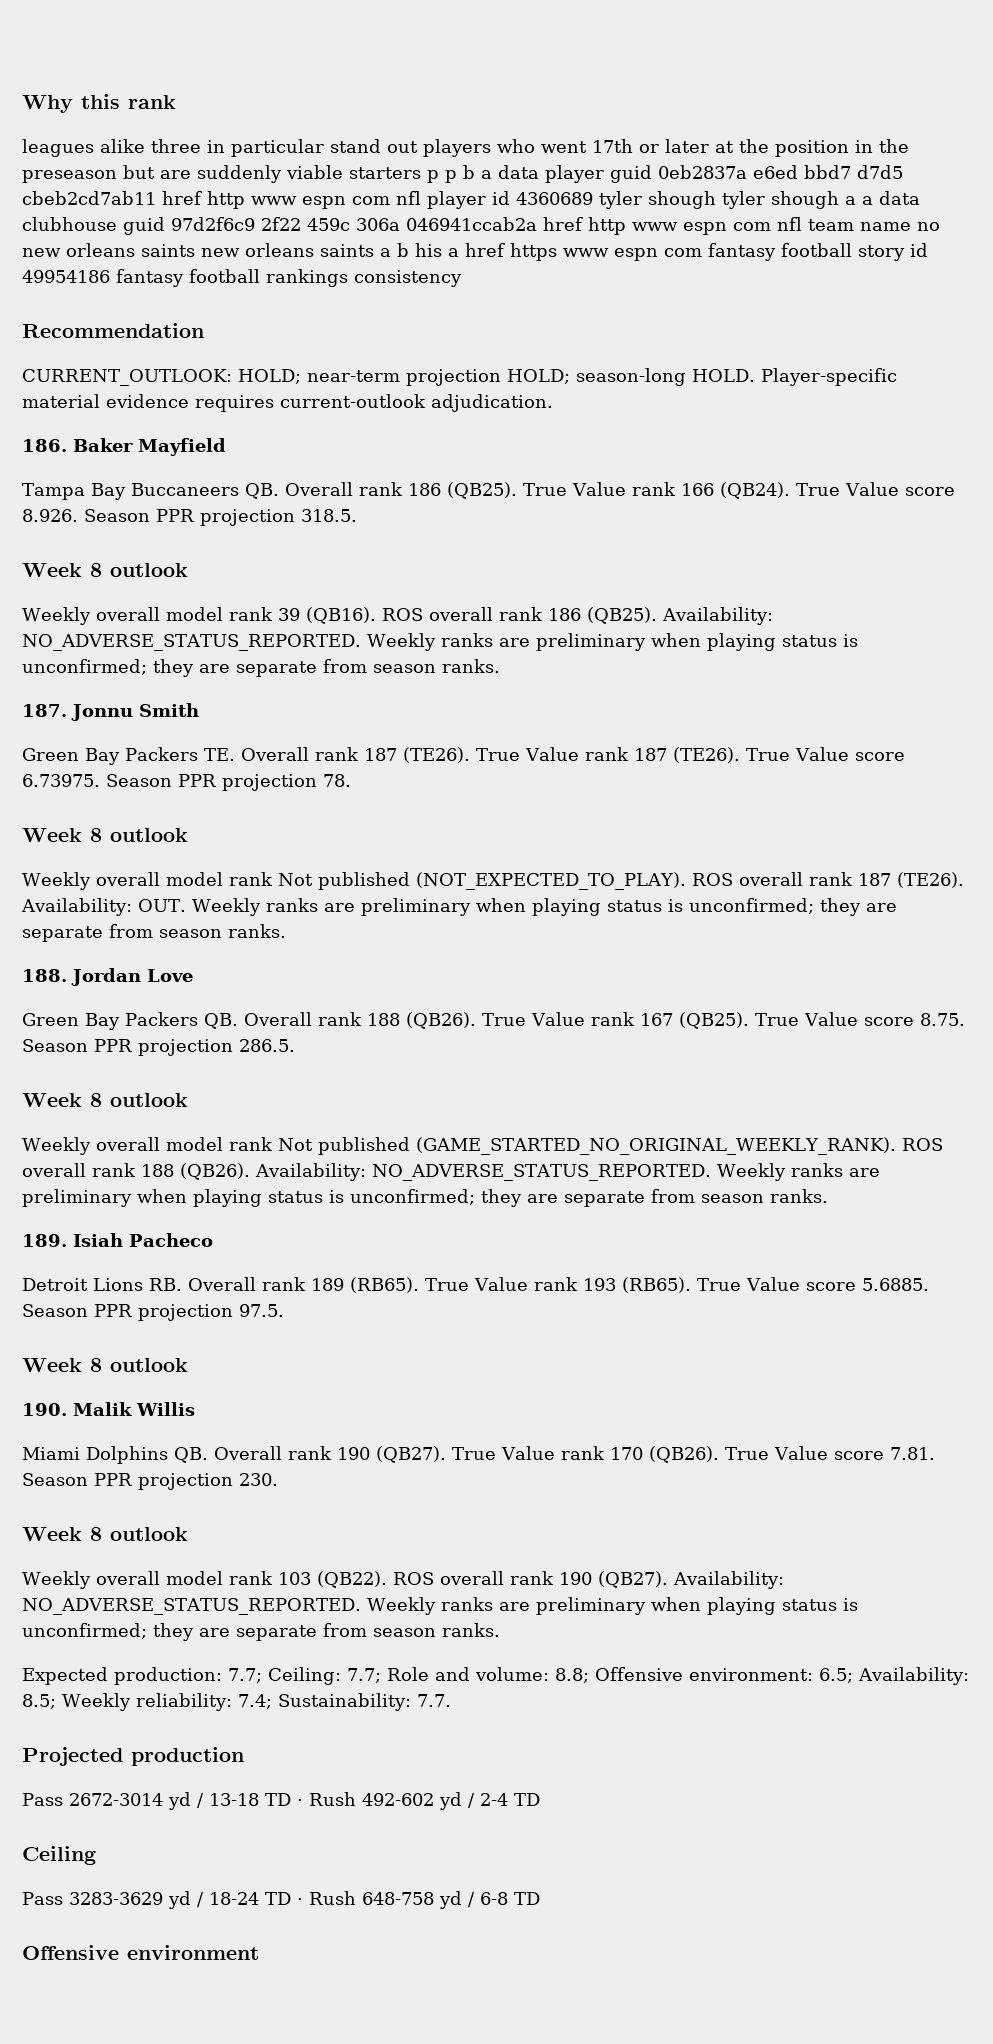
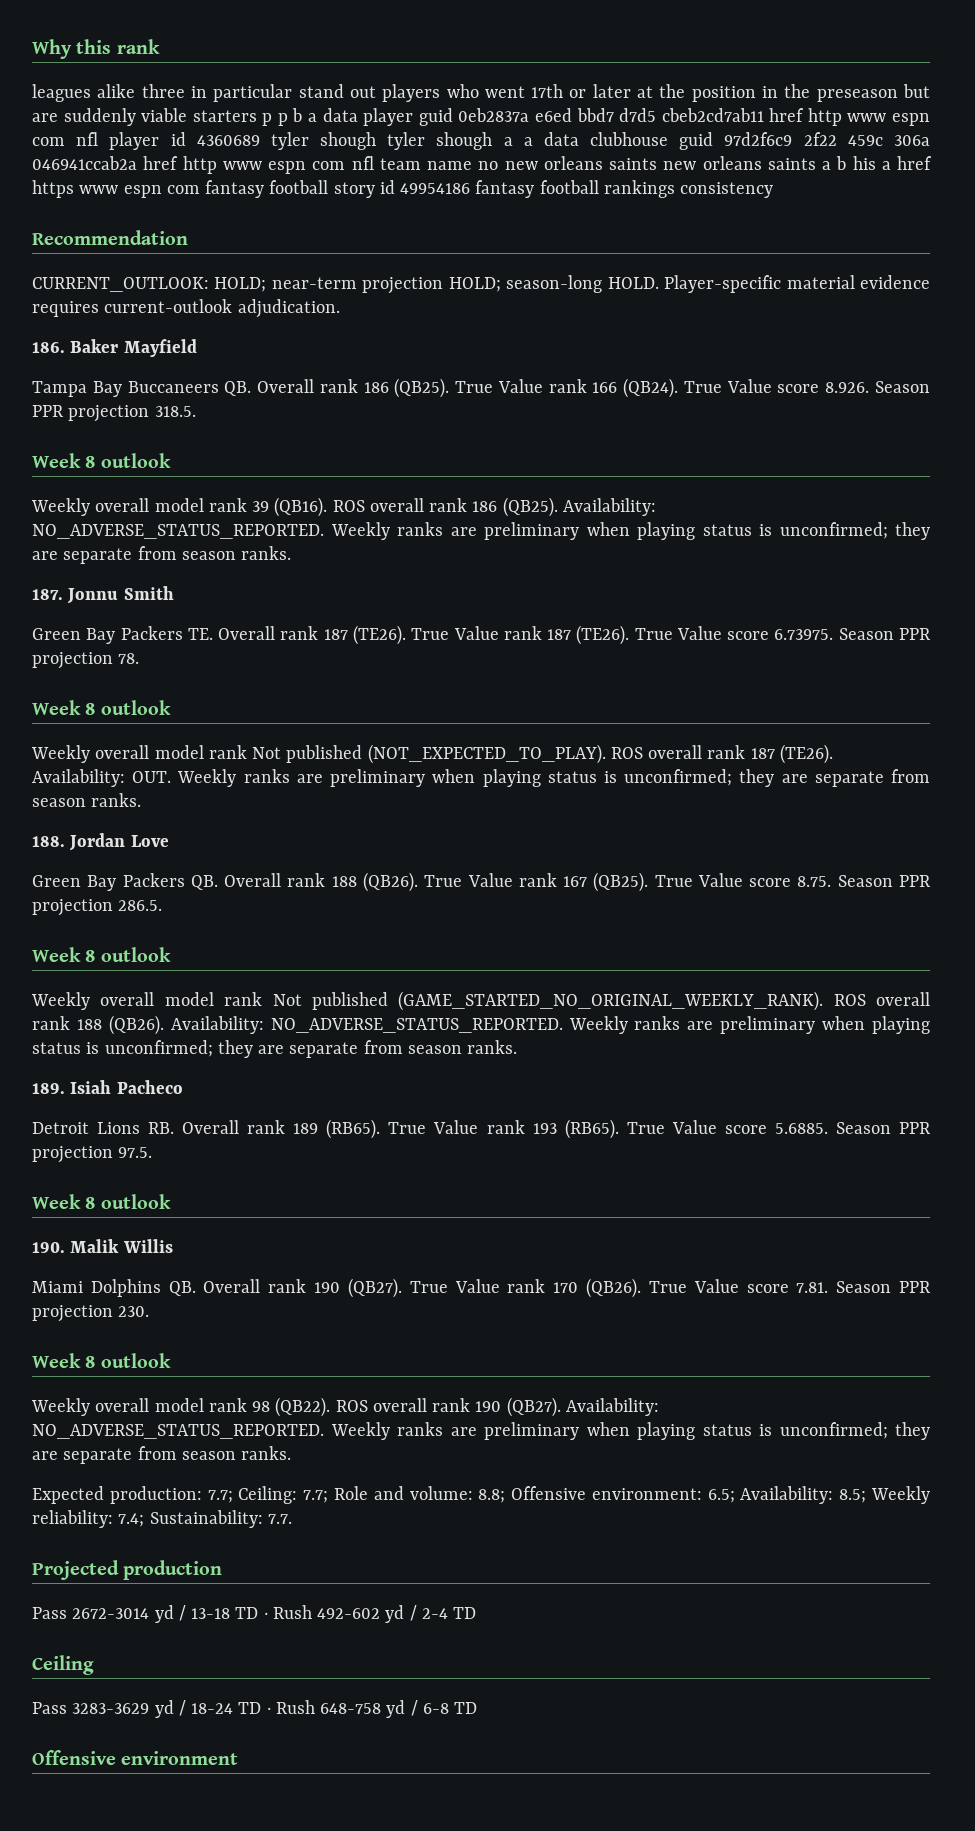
[277,1572,311,1585] 103 -> [252,1401,271,1412] 98

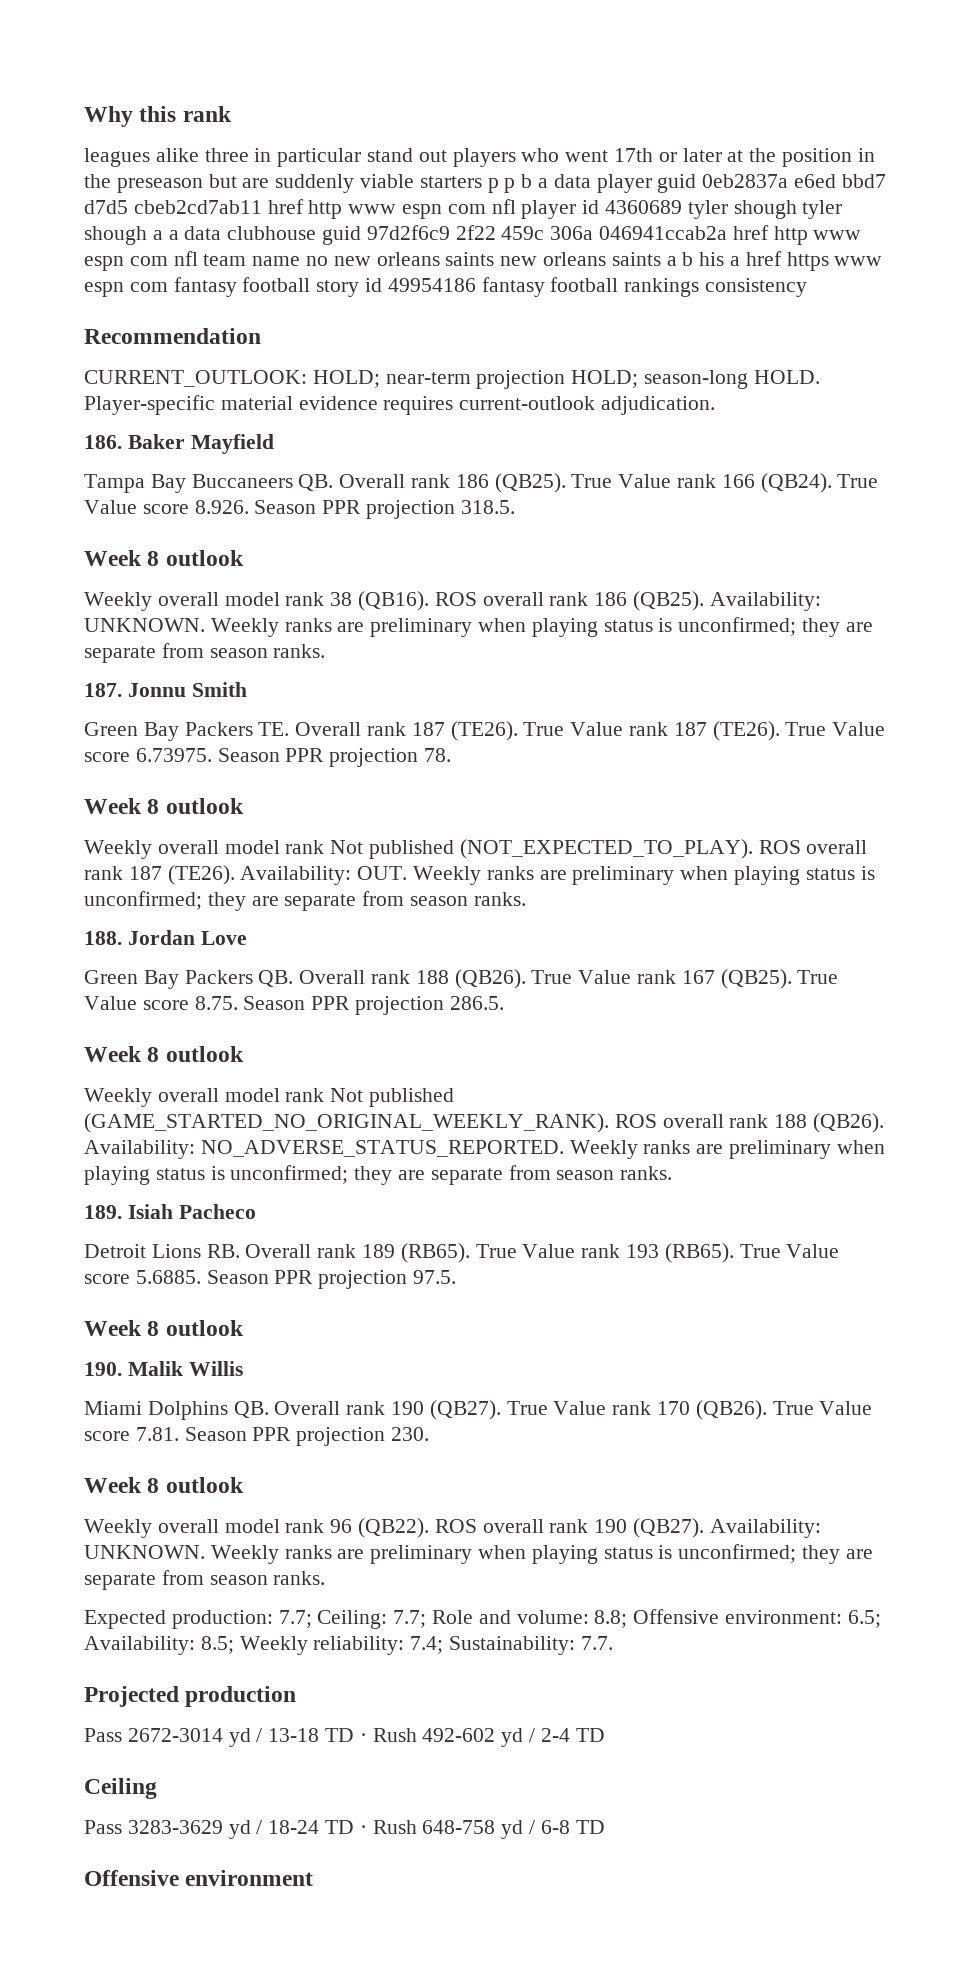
[252,501,270,512] 39 -> [330,592,353,606] 38
[32,524,324,539] NO_ADVERSE_STATUS_REPORTED. -> [84,618,205,632] UNKNOWN.
[252,1401,271,1412] 98 -> [330,1519,353,1533] 96
[32,1424,324,1439] NO_ADVERSE_STATUS_REPORTED. -> [84,1545,205,1559] UNKNOWN.

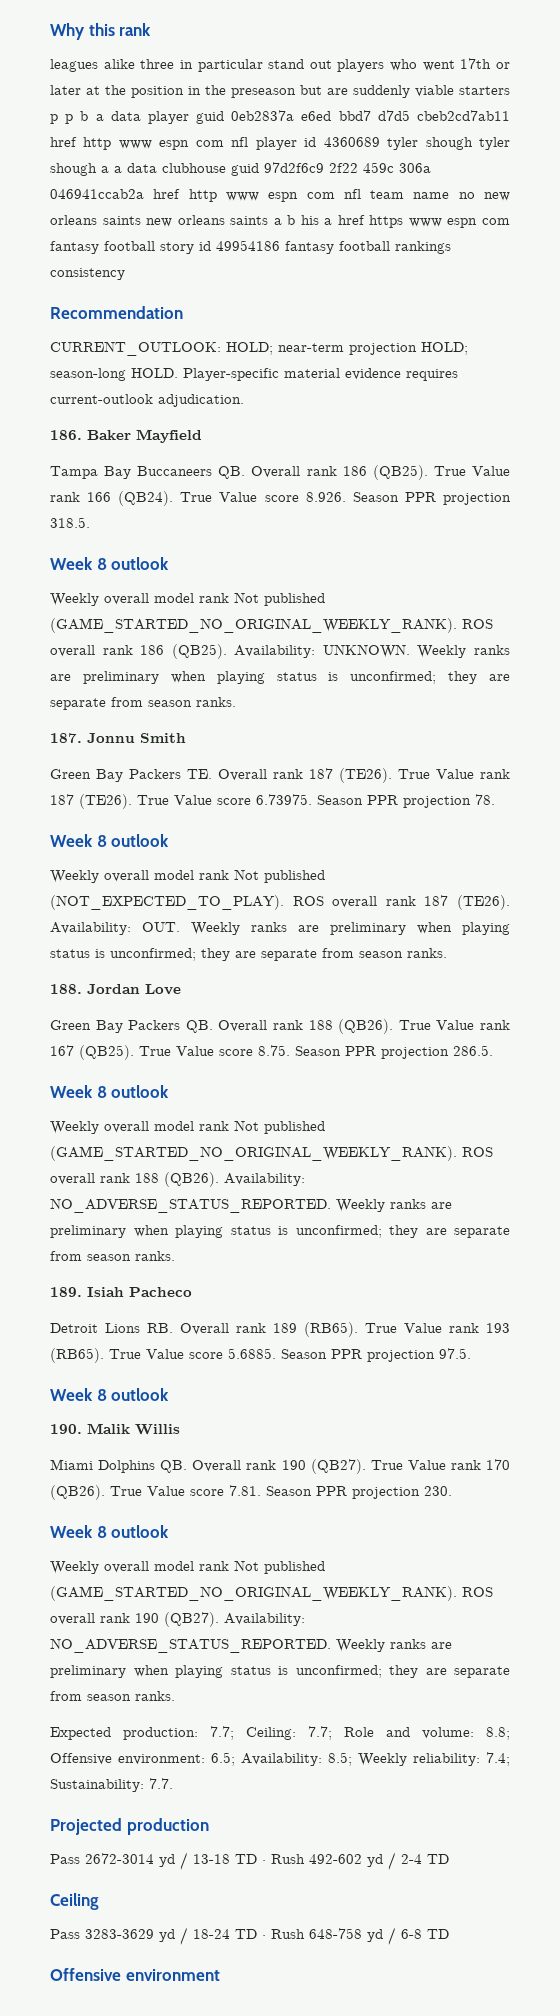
[330,591,430,611] 38 (QB16). -> [234,592,325,606] [50,618,457,633] Not published (GAME_STARTED_NO_ORIGINAL_WEEKLY_RANK).
[330,1518,430,1538] 96 (QB22). -> [234,1560,325,1574] [50,1586,457,1601] Not published (GAME_STARTED_NO_ORIGINAL_WEEKLY_RANK).
[84,1545,205,1559] UNKNOWN. -> [50,1638,331,1653] NO_ADVERSE_STATUS_REPORTED.

